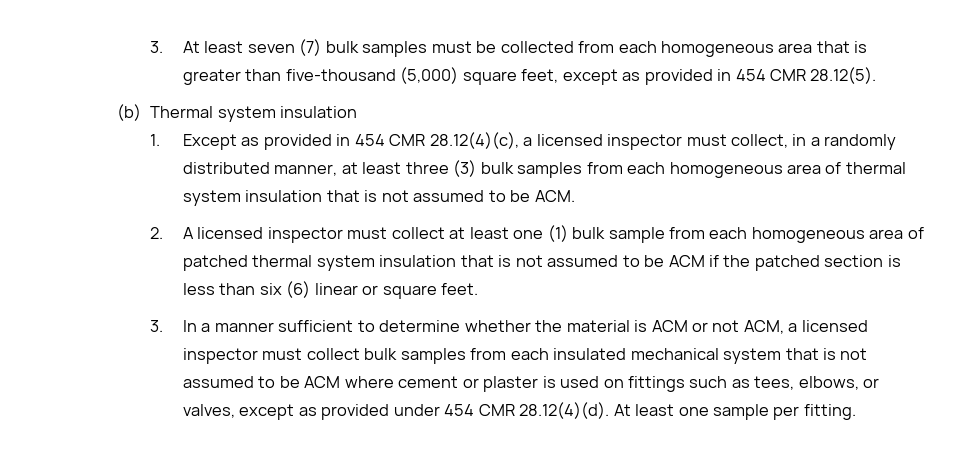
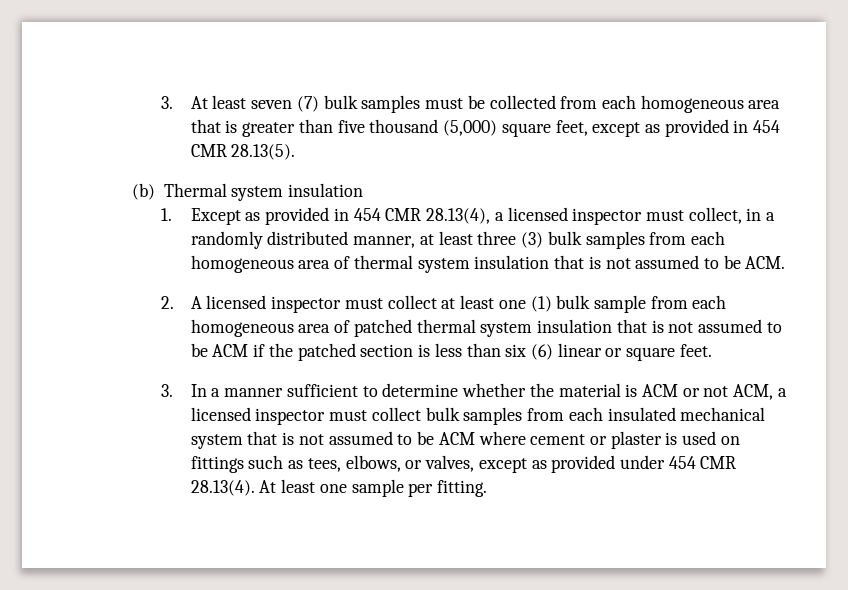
[285,69,396,81] five-thousand -> [337,119,439,133] five thousand
[810,67,877,84] 28.12(5). -> [231,144,296,160] 28.13(5).
[429,132,519,149] 28.12(4)(c), -> [426,208,491,224] 28.13(4),
[519,402,610,419] 28.12(4)(d). -> [190,480,255,496] 28.13(4).

